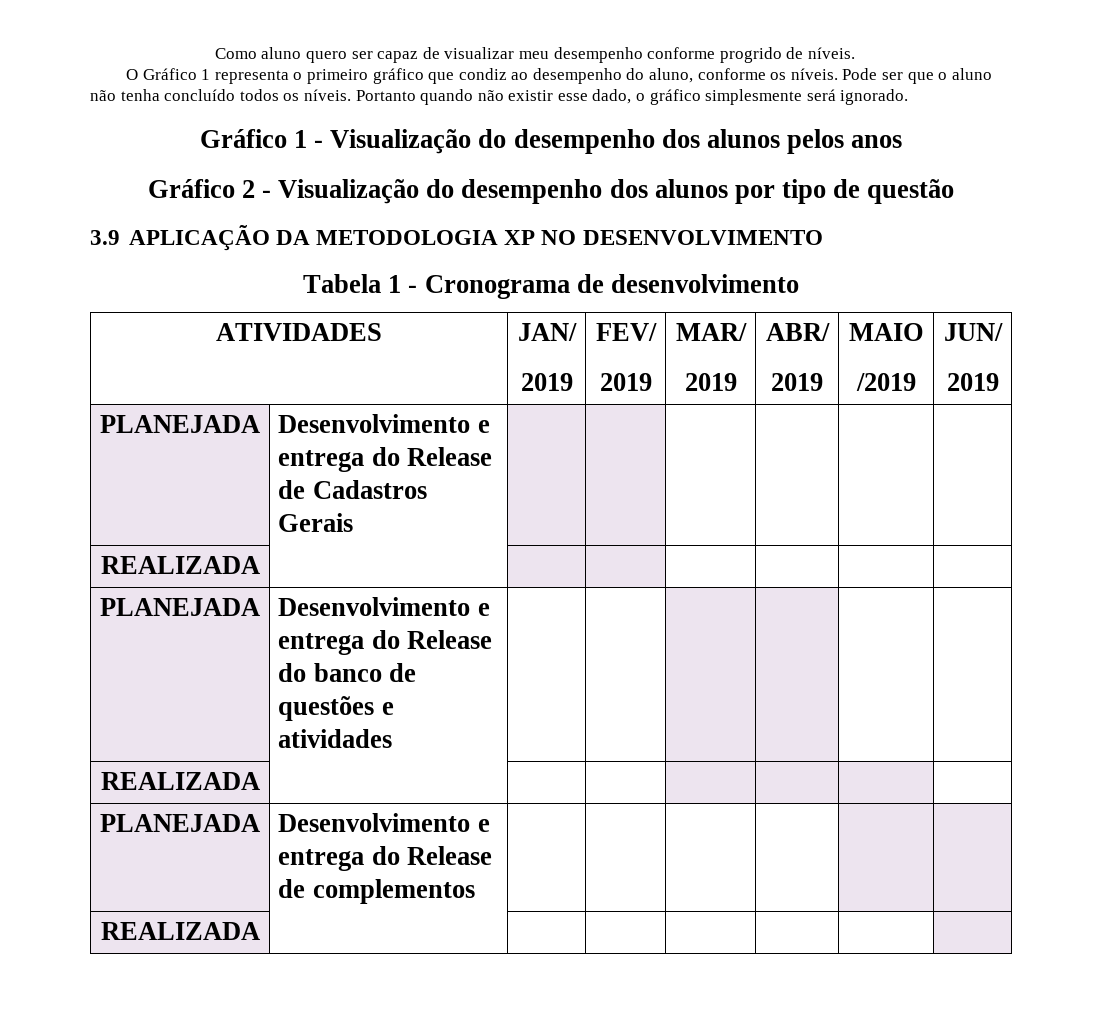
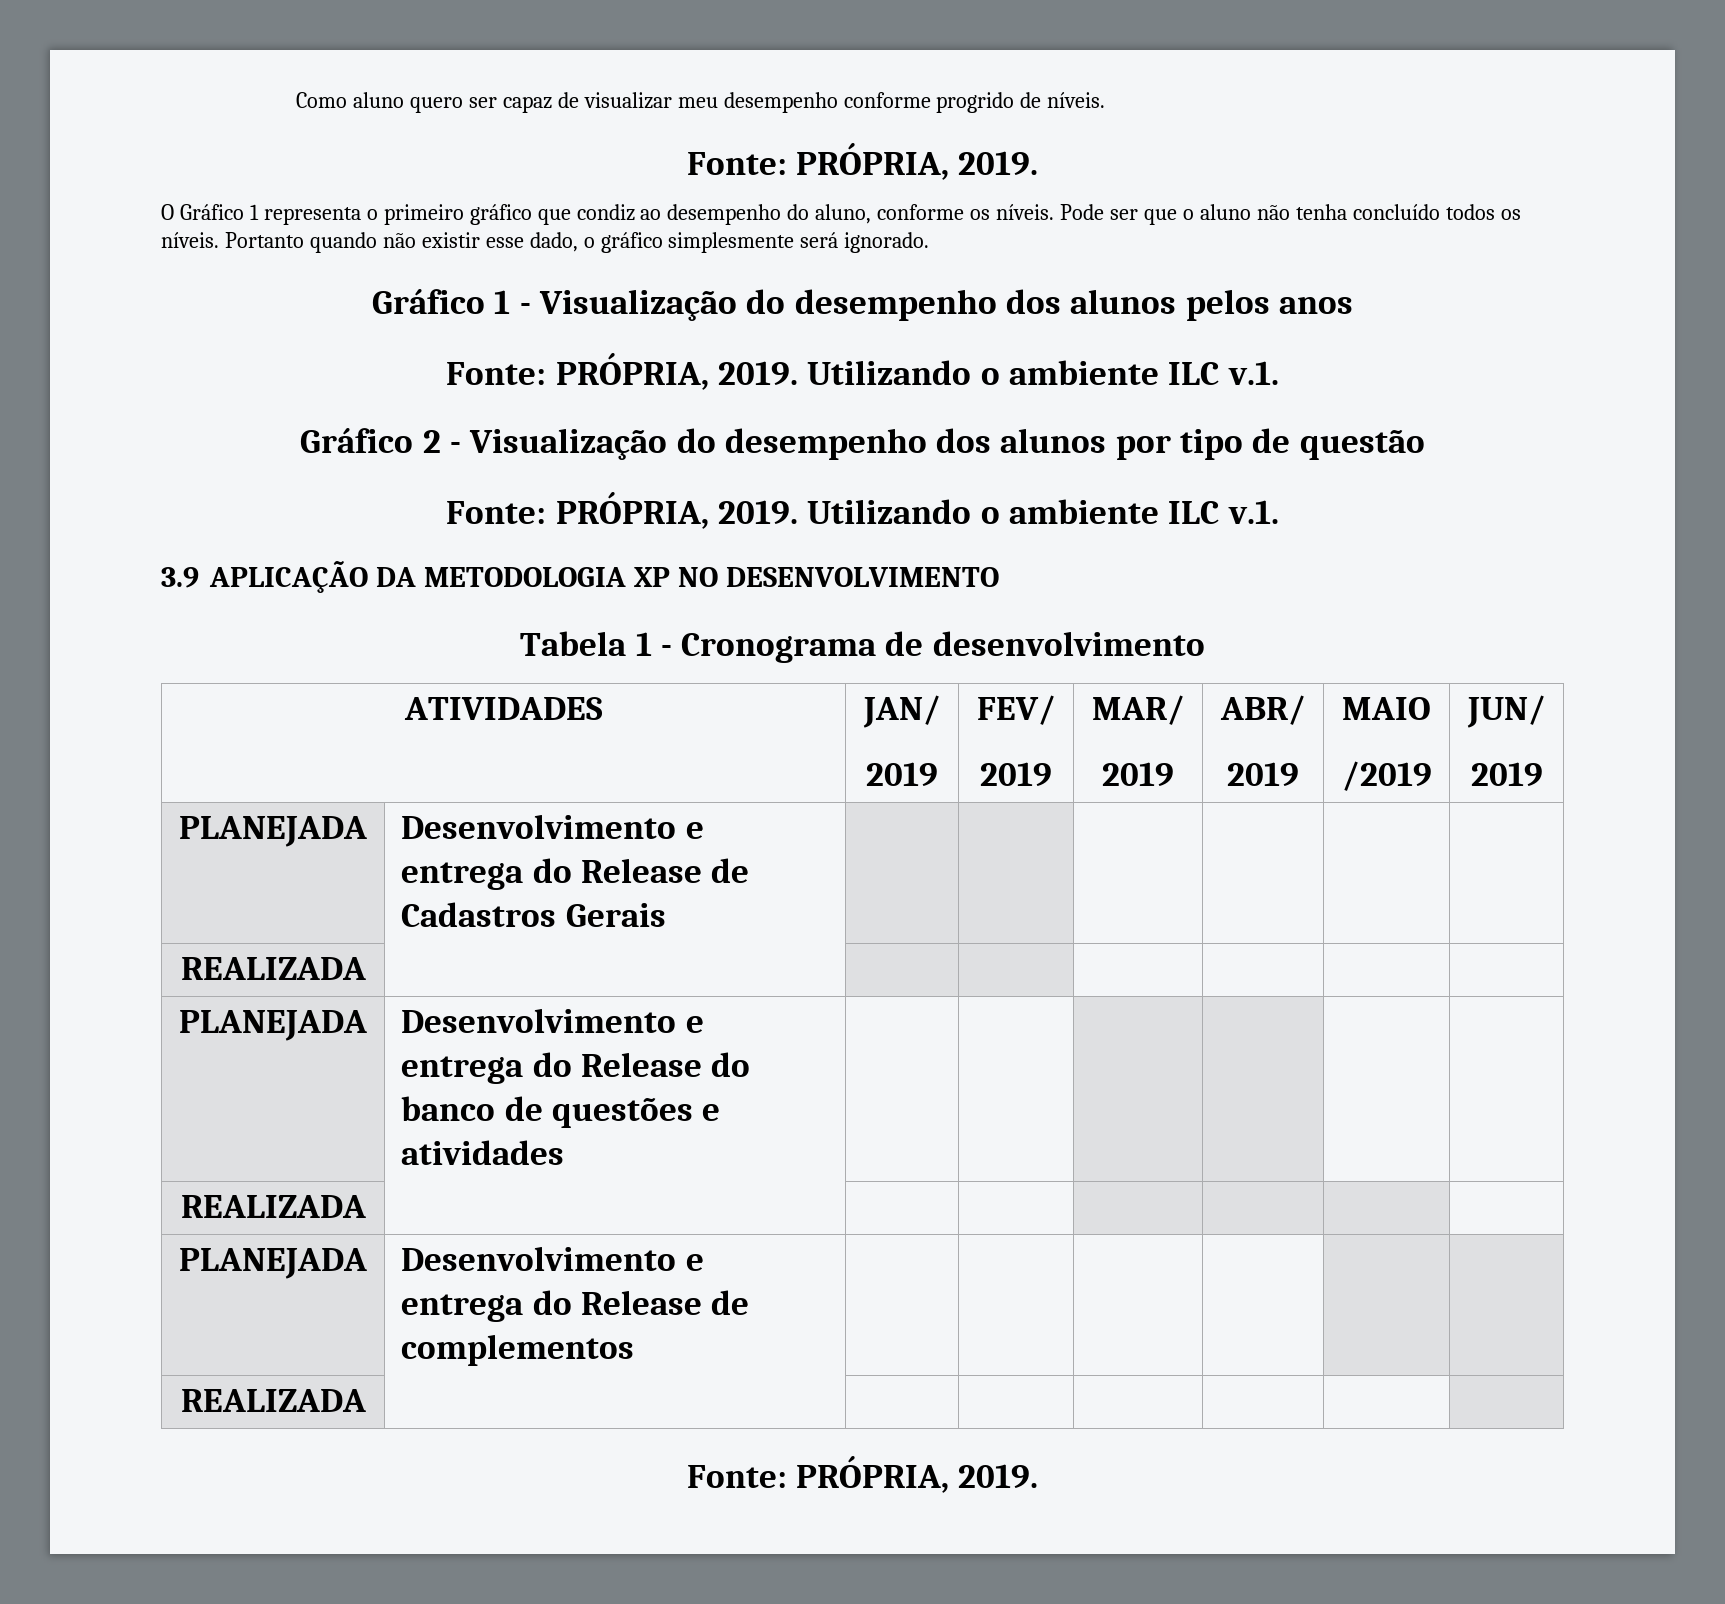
(855, 53) none -> [686,143,1039,180] // Fonte: PRÓPRIA, 2019.
(903, 141) none -> [446,353,1279,390] // Fonte: PRÓPRIA, 2019. Utilizando o ambiente ILC v.1.
(955, 191) none -> [446,492,1279,529] // Fonte: PRÓPRIA, 2019. Utilizando o ambiente ILC v.1.
(260, 931) none -> [686,1456,1039,1493] // Fonte: PRÓPRIA, 2019.

